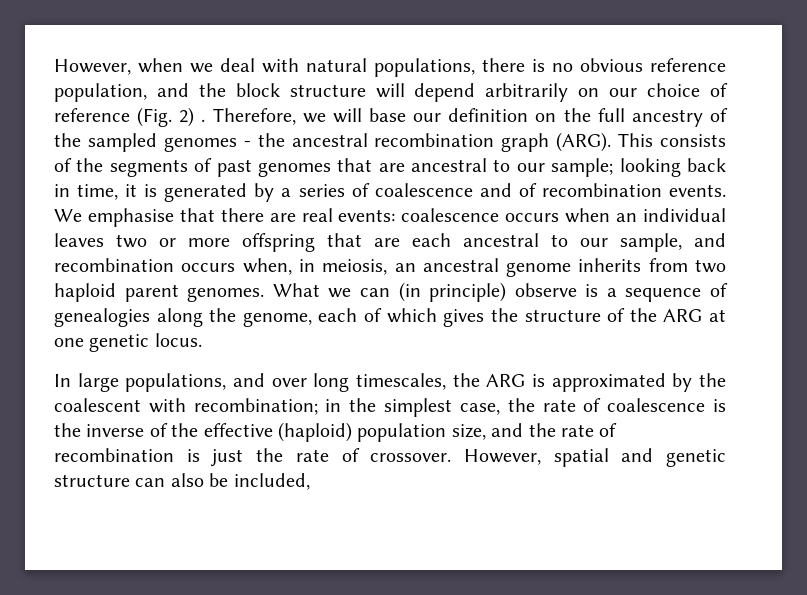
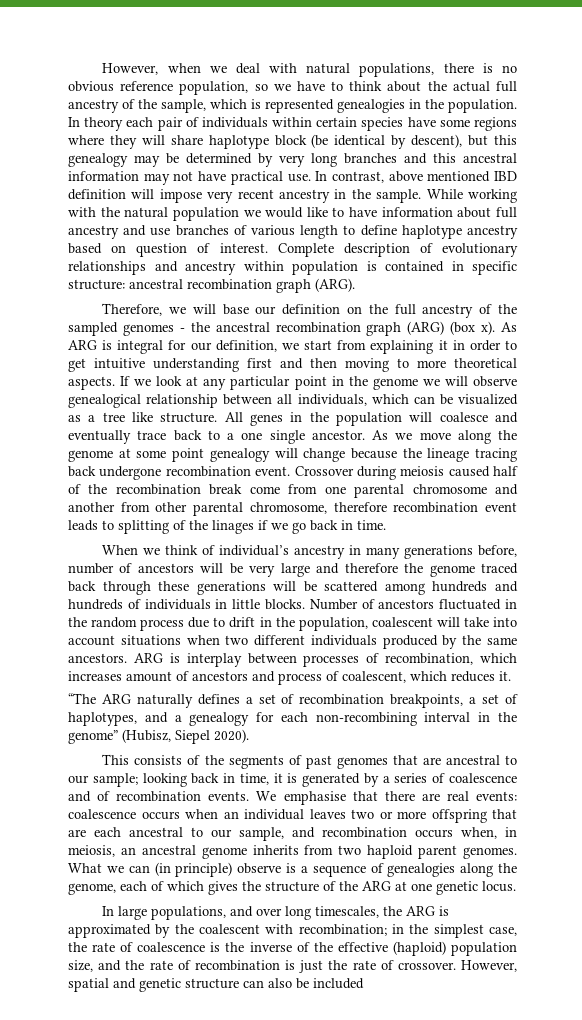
[156,83,728,102] [54,107,206,127] and the block structure will depend arbitrarily on our choice of reference (Fig. 2) . -> [254,81,517,92] [68,99,517,113] [68,117,517,131] [68,134,518,149] [68,153,517,167] [68,171,517,185] [68,189,517,203] [68,207,517,221] [68,225,518,239] [68,243,518,257] [68,261,517,275] [68,278,355,293] so we have to think about the actual full ancestry of the sample, which is represented genealogies in the population. In theory each pair of individuals within certain species have some regions where they will share haplotype block (be identical by descent), but this genealogy may be determined by very long branches and this ancestral information may not have practical use. In contrast, above mentioned IBD definition will impose very recent ancestry in the sample. While working with the natural population we would like to have information about full ancestry and use branches of various length to define haplotype ancestry based on question of interest. Complete description of evolutionary relationships and ancestry within population is contained in specific structure: ancestral recombination graph (ARG). //
[556,132,612,152] (ARG). -> [407,321,517,335] [68,340,517,354] [68,358,517,372] [68,376,518,390] [68,394,518,408] [68,412,518,426] [68,430,517,444] [68,448,517,462] [68,466,518,480] [68,484,518,498] [68,502,517,516] [68,520,386,534] [102,545,517,559] [68,563,518,577] [68,581,518,595] [68,599,518,610] [68,617,517,631] [68,635,517,649] [68,653,517,667] [68,671,511,685] [68,693,519,708] [68,712,517,726] [68,729,249,744] (ARG) (box x). As ARG is integral for our definition, we start from explaining it in order to get intuitive understanding first and then moving to more theoretical aspects. If we look at any particular point in the genome we will observe genealogical relationship between all individuals, which can be visualized as a tree like structure. All genes in the population will coalesce and eventually trace back to a one single ancestor. As we move along the genome at some point genealogy will change because the lineage tracing back undergone recombination event. Crossover during meiosis caused half of the recombination break come from one parental chromosome and another from other parental chromosome, therefore recombination event leads to splitting of the linages if we go back in time. // When we think of individual’s ancestry in many generations before, number of ancestors will be very large and therefore the genome traced back through these generations will be scattered among hundreds and hundreds of individuals in little blocks. Number of ancestors fluctuated in the random process due to drift in the population, coalescent will take into account situations when two different individuals produced by the same ancestors. ARG is interplay between processes of recombination, which increases amount of ancestors and process of coalescent, which reduces it. // “The ARG naturally defines a set of recombination breakpoints, a set of haplotypes, and a genealogy for each non-recombining interval in the genome” (Hubisz, Siepel 2020). //
[233,473,310,490] included, -> [313,978,364,989] included

